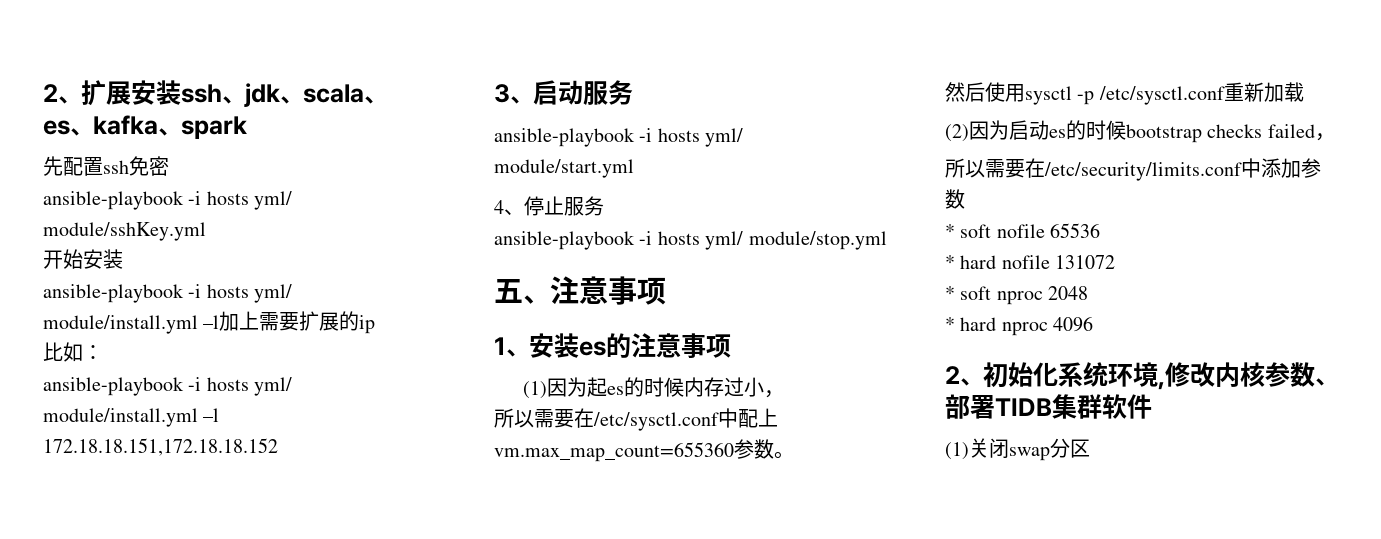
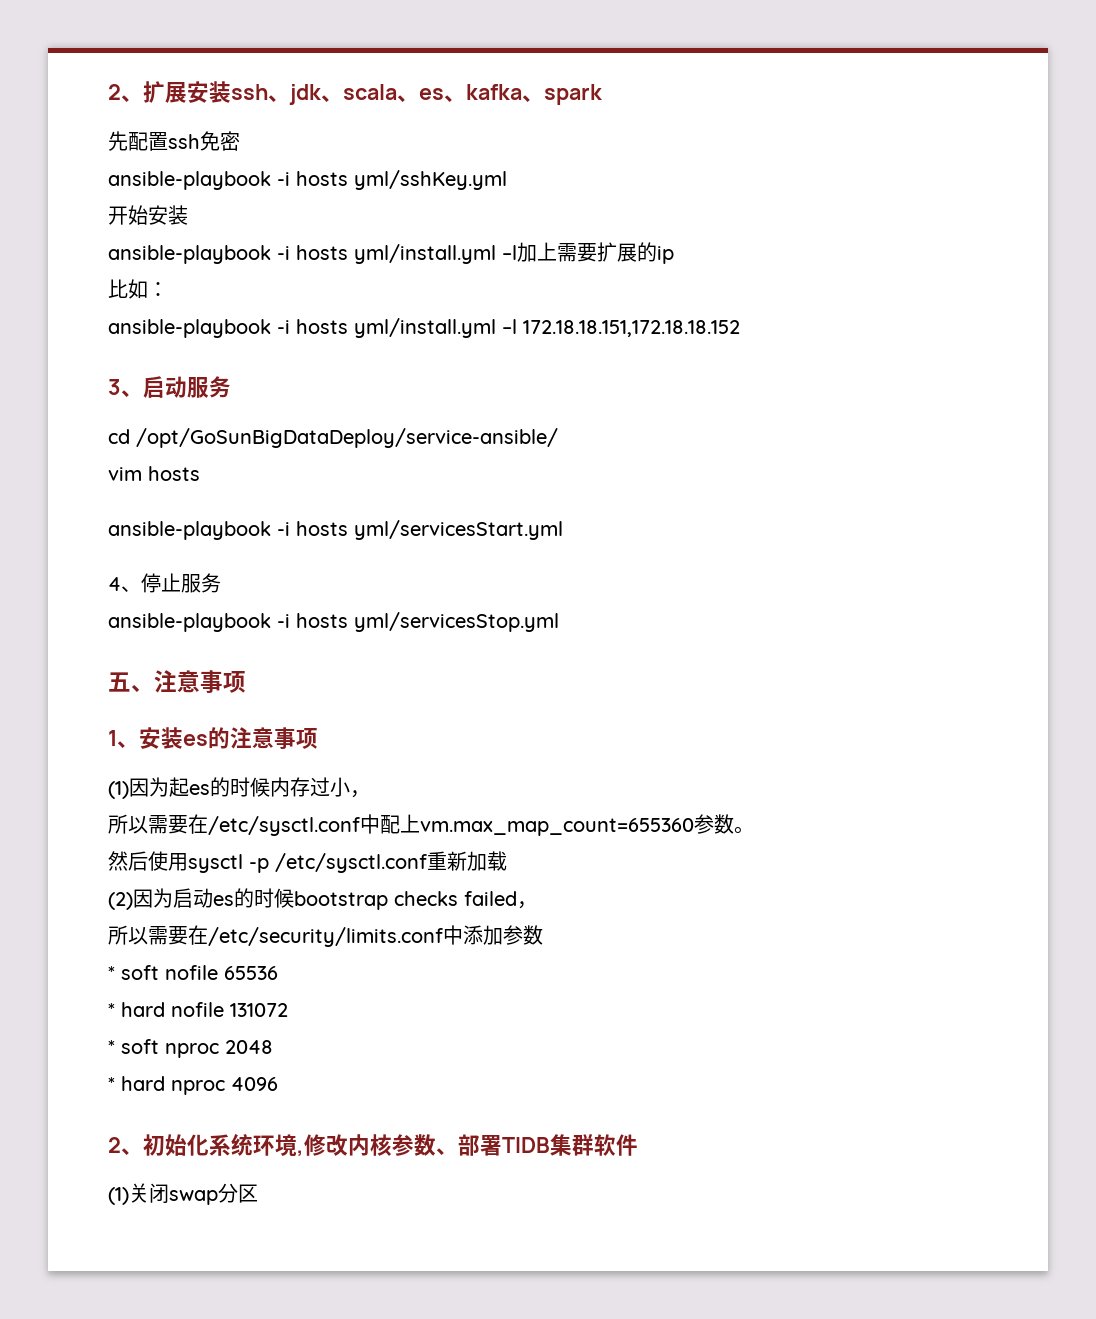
[254,191,293,210] [43,222,206,241] yml/ module/sshKey.yml -> [354,170,507,190] yml/sshKey.yml
[254,284,293,303] [43,315,198,334] yml/ module/install.yml -> [354,244,496,264] yml/install.yml
[254,377,293,396] [43,408,198,427] yml/ module/install.yml -> [354,318,496,338] yml/install.yml
[494,128,744,147] [494,159,634,178] // ansible-playbook -i hosts yml/ module/start.yml -> [108,428,558,448] [108,466,200,481] [108,520,563,540] // cd /opt/GoSunBigDataDeploy/service-ansible/ // vim hosts // ansible-playbook -i hosts yml/servicesStart.yml
[705,231,887,250] yml/ module/stop.yml -> [354,612,559,632] yml/servicesStop.yml

